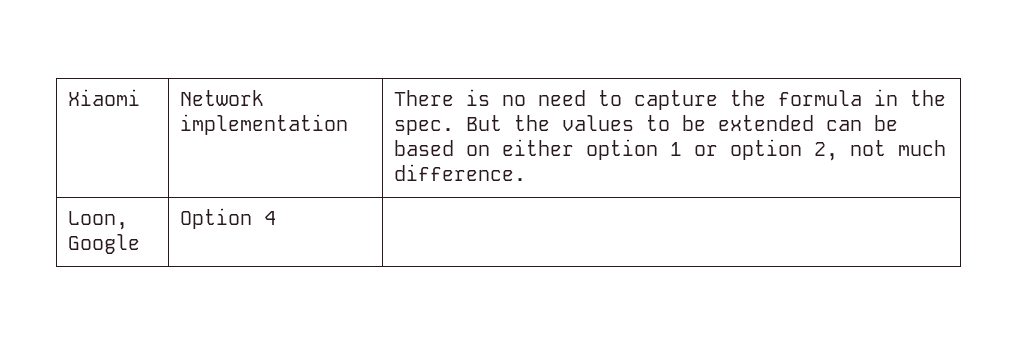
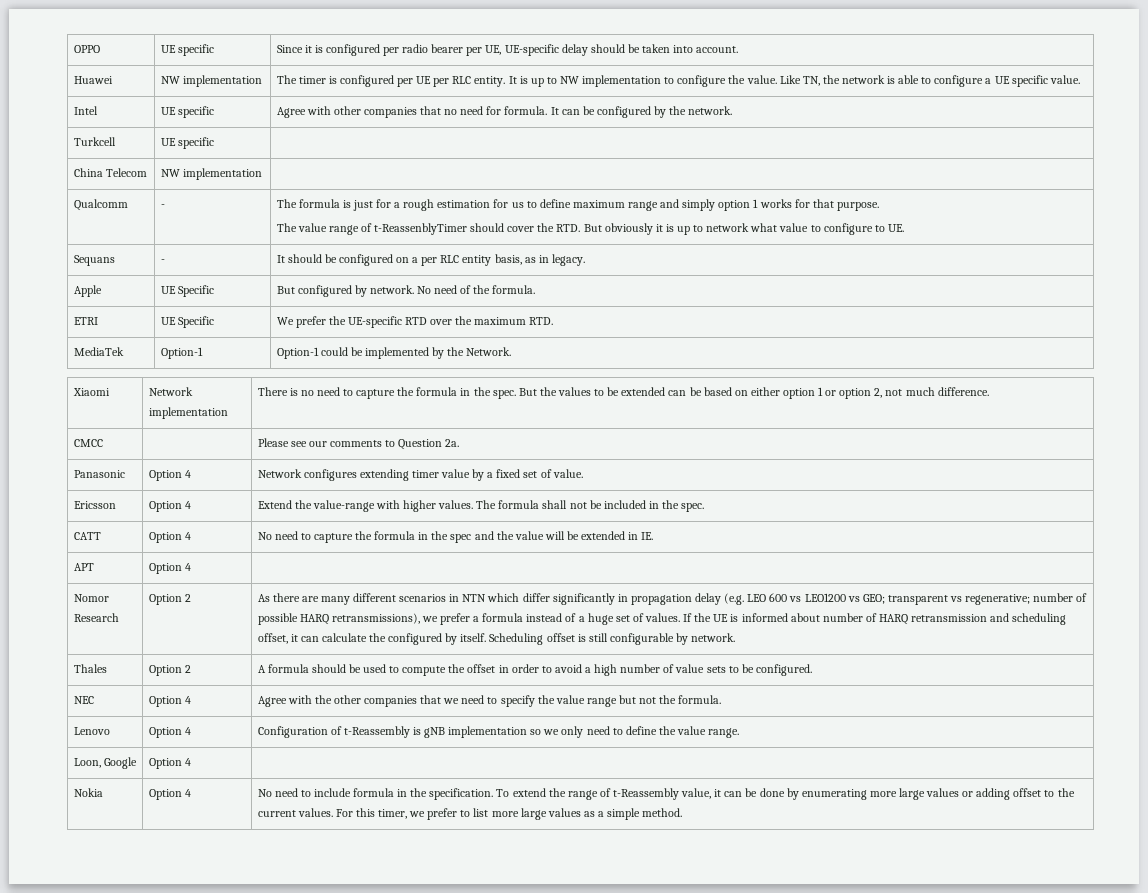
(67, 97) none -> [73,45,100,53] [160,44,214,56] [276,44,739,56] [73,76,113,84] [160,75,262,87] [276,75,1080,87] [73,106,98,115] [160,106,214,118] [276,106,733,118] [73,137,116,146] [160,137,214,149] [73,168,147,177] [160,168,262,180] [73,199,128,211] [160,204,165,208] [276,199,879,211] [276,223,904,235] [73,255,115,266] [160,259,165,263] [276,254,585,266] [73,285,102,297] [160,285,214,297] [276,285,536,297] [73,317,98,325] [160,316,214,328] [276,316,554,328] [73,347,124,356] [160,347,203,359] [276,347,512,359] OPPO | UE specific | Since it is configured per radio bearer per UE, UE-specific delay should be taken into account. // Huawei | NW implementation | The timer is configured per UE per RLC entity. It is up to NW implementation to configure the value. Like TN, the network is able to configure a UE specific value. // Intel | UE specific | Agree with other companies that no need for formula. It can be configured by the network. // Turkcell | UE specific | // China Telecom | NW implementation | // Qualcomm | - | The formula is just for a rough estimation for us to define maximum range and simply option 1 works for that purpose. // The value range of t-ReassenblyTimer should cover the RTD. But obviously it is up to network what value to configure to UE. // Sequans | - | It should be configured on a per RLC entity basis, as in legacy. // Apple | UE Specific | But configured by network. No need of the formula. // ETRI | UE Specific | We prefer the UE-specific RTD over the maximum RTD. // MediaTek | Option-1 | Option-1 could be implemented by the Network. //
[67,211,128,230] [67,234,140,254] [179,208,276,229] Loon, Google | Option 4 | -> [73,439,103,447] [257,438,460,450] [73,470,125,478] [148,470,191,481] [257,469,583,481] [73,501,116,509] [148,501,191,512] [257,500,705,512] [73,532,101,540] [148,532,191,543] [257,531,654,543] [73,563,94,571] [148,563,191,574] [73,594,109,602] [73,613,119,622] [148,594,191,605] [257,593,1088,605] [257,613,1067,625] [257,633,736,645] [73,664,107,673] [148,665,191,676] [257,664,812,676] [73,696,94,704] [148,696,191,707] [257,695,722,707] [73,727,110,735] [148,727,191,738] [257,726,740,738] [73,757,137,769] [148,758,191,769] [73,788,103,797] [148,789,191,800] [257,788,1075,800] [257,808,683,820] CMCC | | Please see our comments to Question 2a. // Panasonic | Option 4 | Network configures extending timer value by a fixed set of value. // Ericsson | Option 4 | Extend the value-range with higher values. The formula shall not be included in the spec. // CATT | Option 4 | No need to capture the formula in the spec and the value will be extended in IE. // APT | Option 4 | // Nomor Research | Option 2 | As there are many different scenarios in NTN which differ significantly in propagation delay (e.g. LEO 600 vs LEO1200 vs GEO; transparent vs regenerative; number of possible HARQ retransmissions), we prefer a formula instead of a huge set of values. If the UE is informed about number of HARQ retransmission and scheduling offset, it can calculate the configured by itself. Scheduling offset is still configurable by network. // Thales | Option 2 | A formula should be used to compute the offset in order to avoid a high number of value sets to be configured. // NEC | Option 4 | Agree with the other companies that we need to specify the value range but not the formula. // Lenovo | Option 4 | Configuration of t-Reassembly is gNB implementation so we only need to define the value range. // Loon, Google | Option 4 | // Nokia | Option 4 | No need to include formula in the specification. To extend the range of t-Reassembly value, it can be done by enumerating more large values or adding offset to the current values. For this timer, we prefer to list more large values as a simple method.

